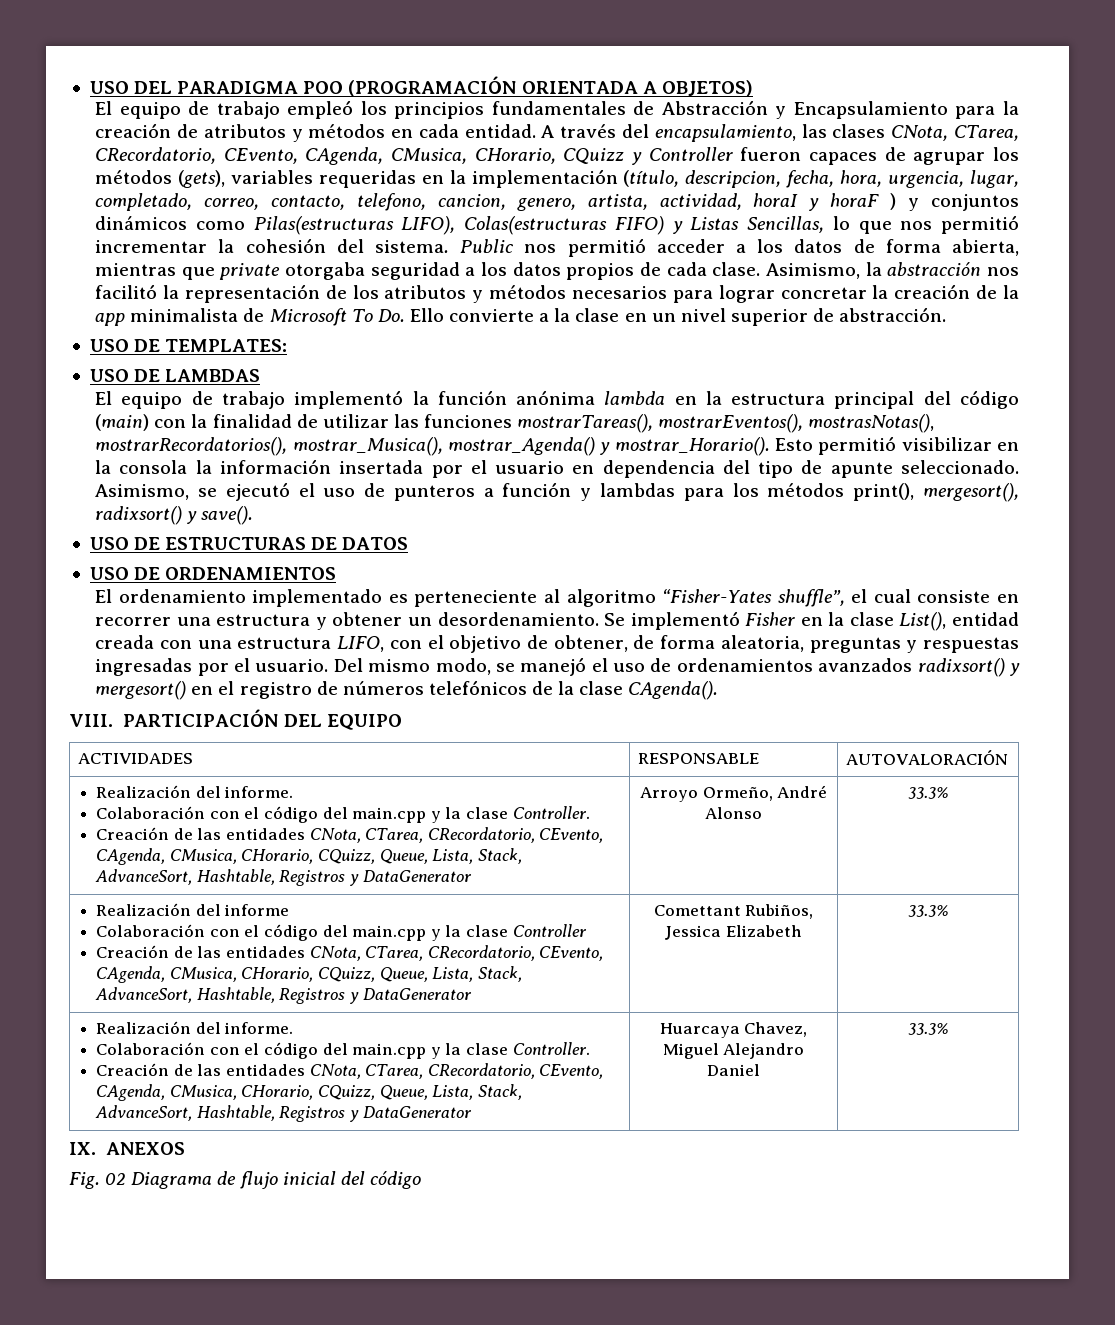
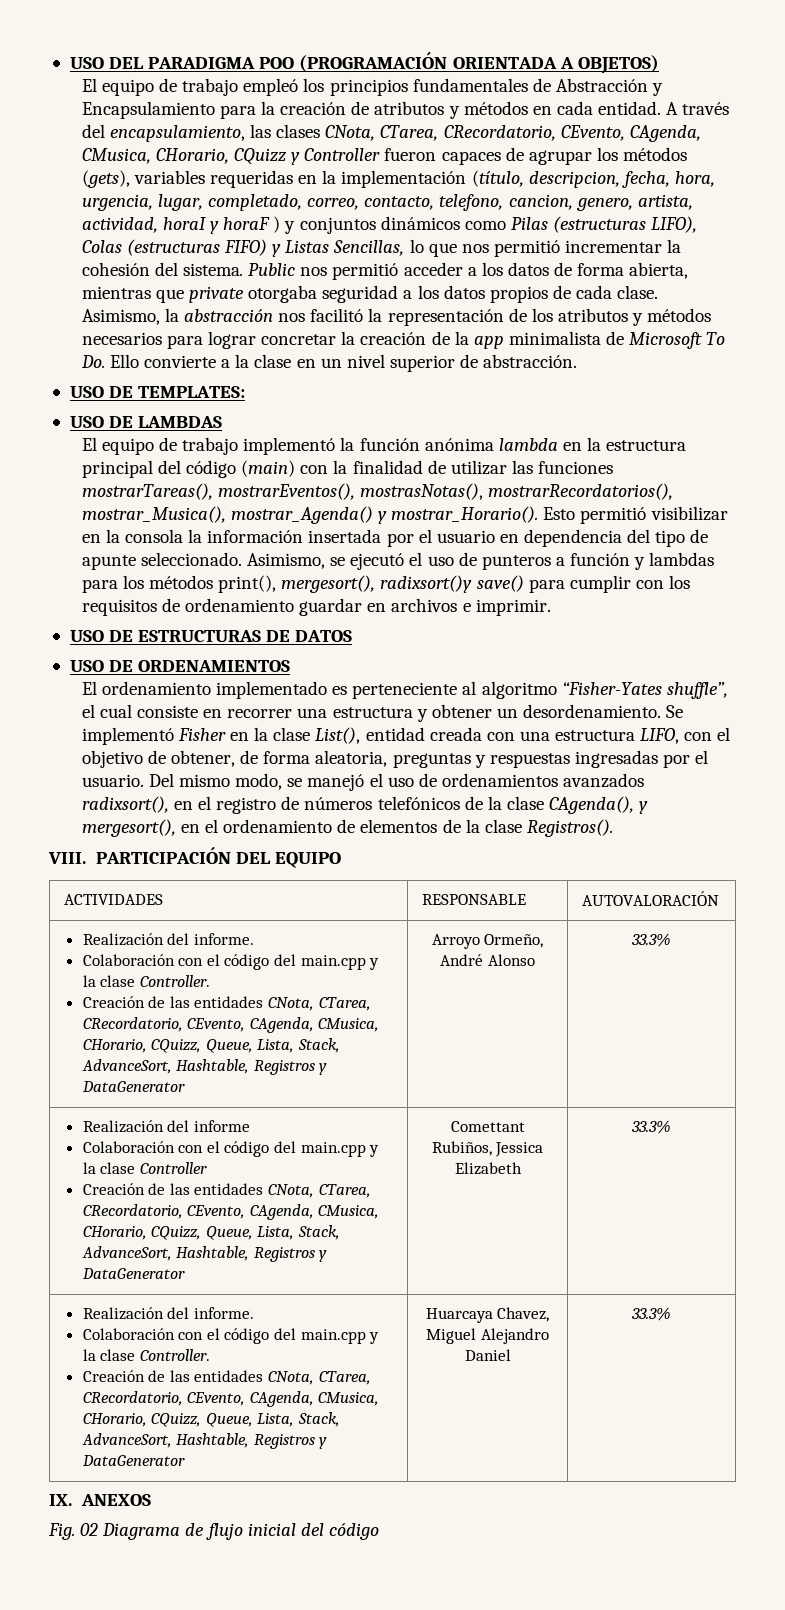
[253,216,608,235] Pilas(estructuras LIFO), Colas(estructuras -> [510,216,698,233] [81,239,220,256] Pilas (estructuras LIFO), Colas (estructuras
[95,506,254,525] radixsort() y save(). -> [380,575,691,593] [81,598,551,616] radixsort()y save() para cumplir con los requisitos de ordenamiento guardar en archivos e imprimir.
[917,658,1021,677] [95,681,187,700] radixsort() y mergesort() -> [81,796,169,813] radixsort(),
[628,681,719,700] CAgenda(). -> [549,796,649,814] [81,819,613,837] CAgenda(), y mergesort(), en el ordenamiento de elementos de la clase Registros().

